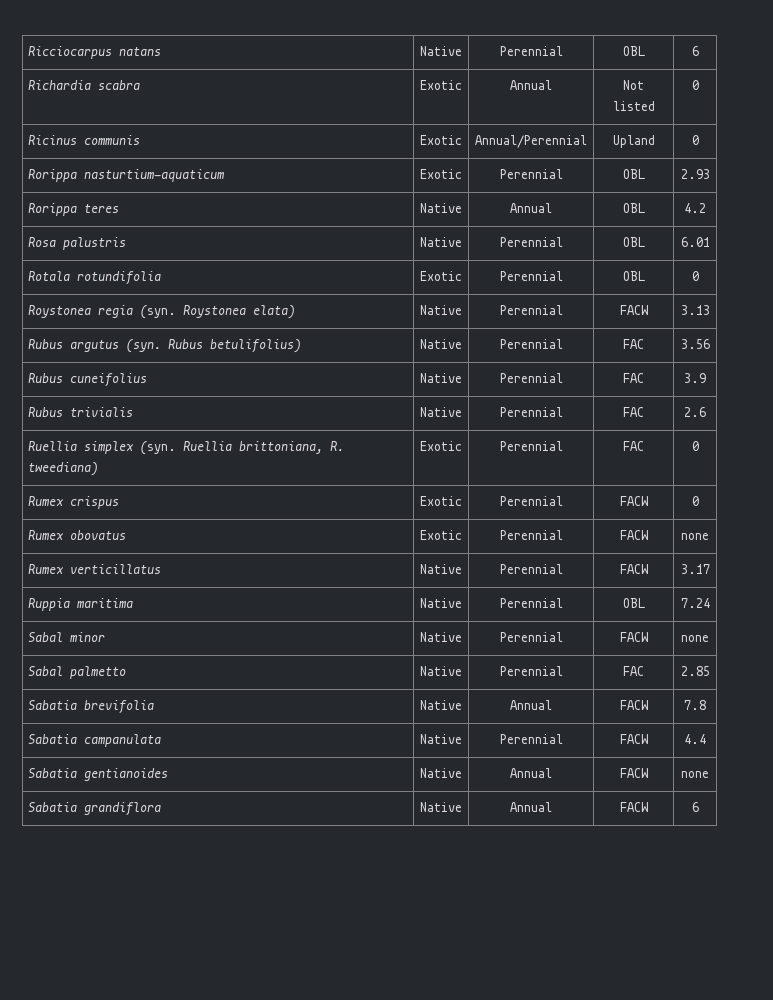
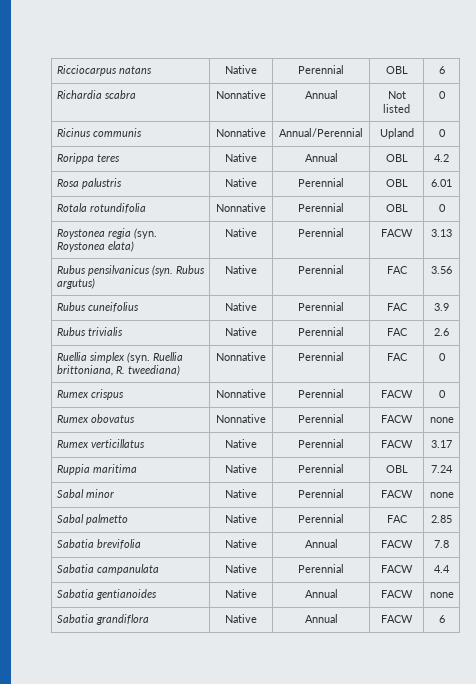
[420,80,462,90] Exotic -> [216,90,266,99] Nonnative
[420,135,462,145] Exotic -> [216,128,266,137] Nonnative
[28,169,226,182] [420,169,462,179] [499,169,563,179] [622,169,645,179] [680,169,710,179] // Rorippa nasturtium-aquaticum | Exotic | Perennial | OBL | 2.93 -> (446, 133) none
[420,271,462,281] Exotic -> [216,203,266,212] Nonnative
[70,340,120,352] argutus -> [87,265,150,276] pensilvanicus
[210,339,302,353] betulifolius) -> [56,278,95,289] argutus)
[420,441,462,451] Exotic -> [216,352,266,361] Nonnative
[420,496,462,506] Exotic -> [216,389,266,398] Nonnative
[420,530,462,540] Exotic -> [216,414,266,423] Nonnative

